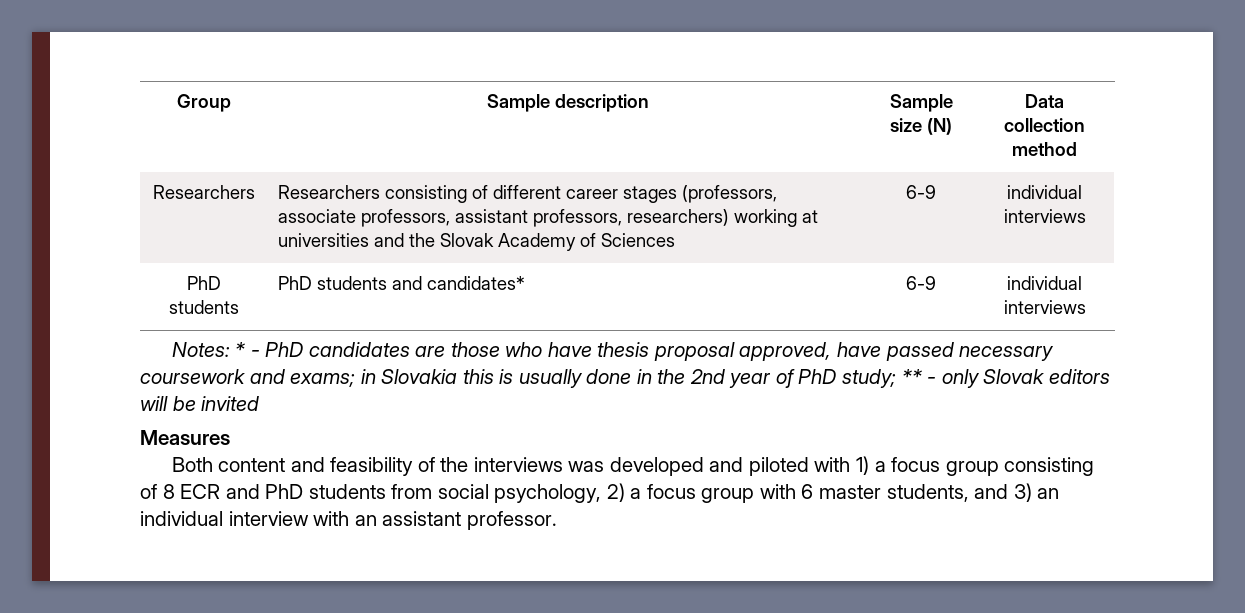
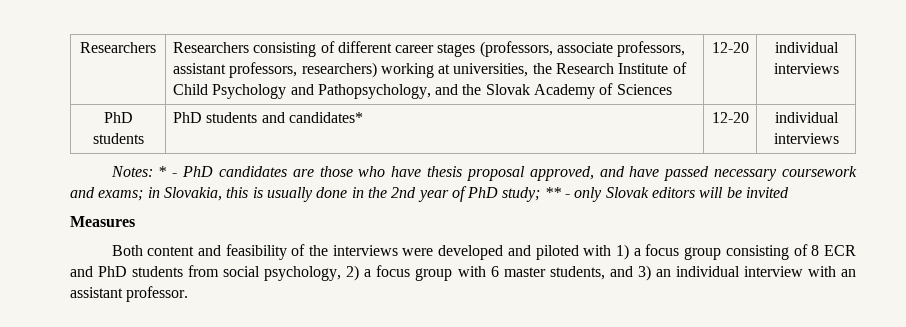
[177,94,231,112] [486,94,649,112] [889,94,953,112] [890,118,952,135] [1025,94,1064,108] [1004,118,1085,132] [1012,142,1077,156] Group | Sample description | Sample size (N) | Data collection method // -> (80, 47) none
[278,233,370,247] universities -> [453,62,687,77] [172,84,431,99] universities, the Research Institute of Child Psychology and Pathopsychology,
[906,185,936,199] 6-9 -> [711,42,749,53] 12-20
[906,276,936,290] 6-9 -> [711,112,749,123] 12-20
(832, 351) none -> [599,166,625,177] and
[381,369,458,384] Slovakia -> [163,187,222,201] Slovakia,
[568,461,605,472] was -> [402,248,434,256] were

